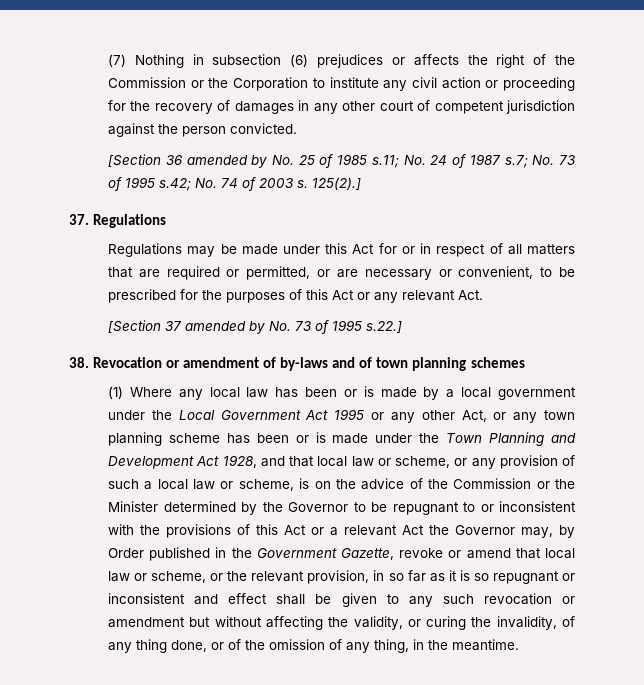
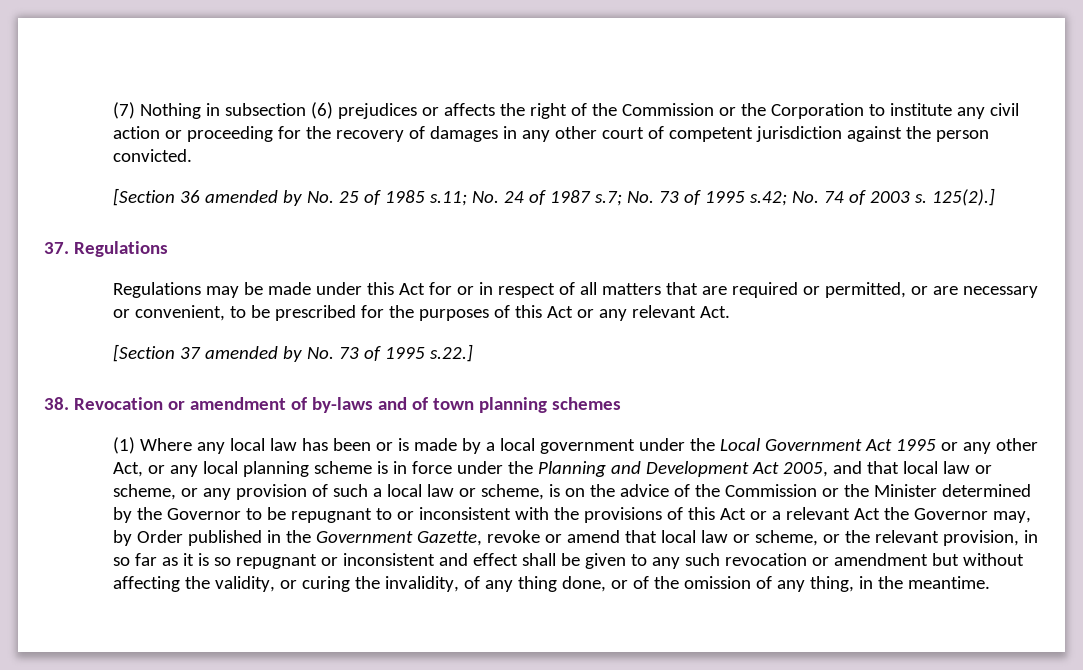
[544,410,575,420] town -> [203,461,239,474] local
[226,432,483,444] has been or is made under the Town -> [377,461,534,474] is in force under the
[222,455,257,468] 1928, -> [783,462,829,477] 2005,

